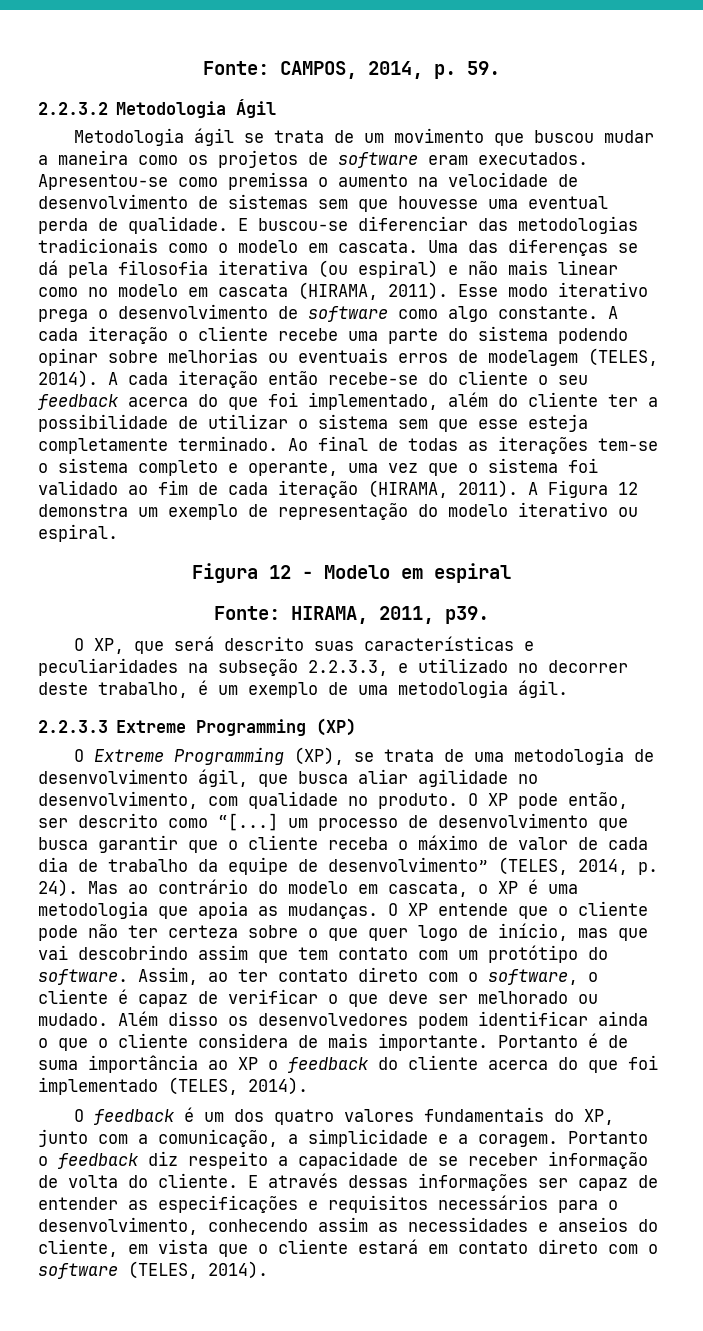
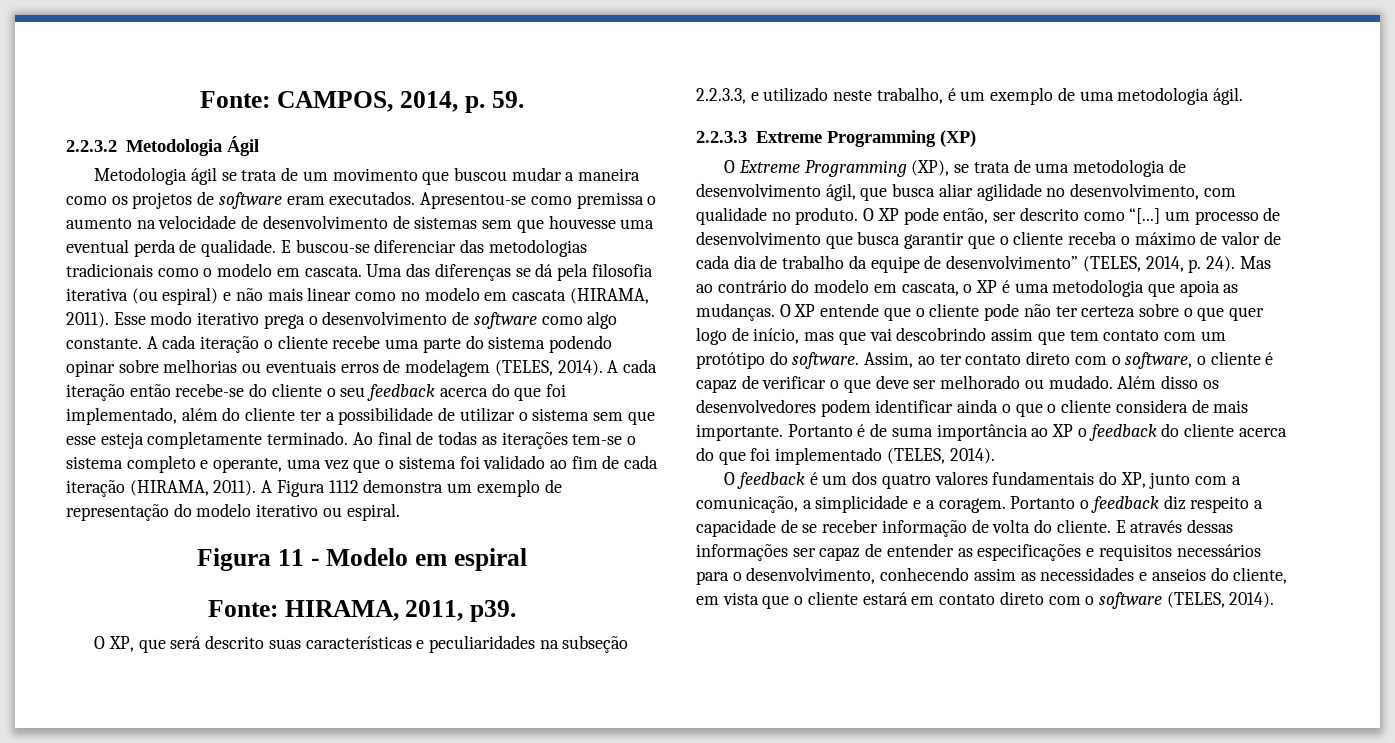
[618,482,638,495] 12 -> [328,480,359,493] 1112
[269,565,291,579] 12 -> [278,549,305,566] 11
[518,660,628,673] [38,682,88,695] no decorrer deste -> [833,90,873,101] neste

